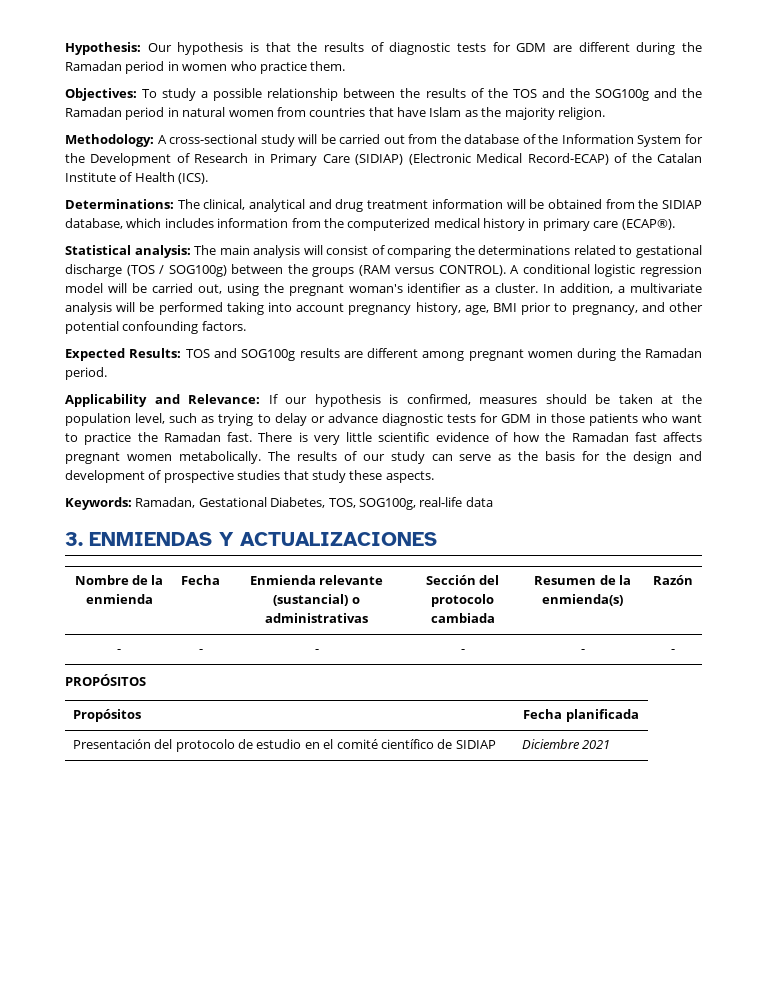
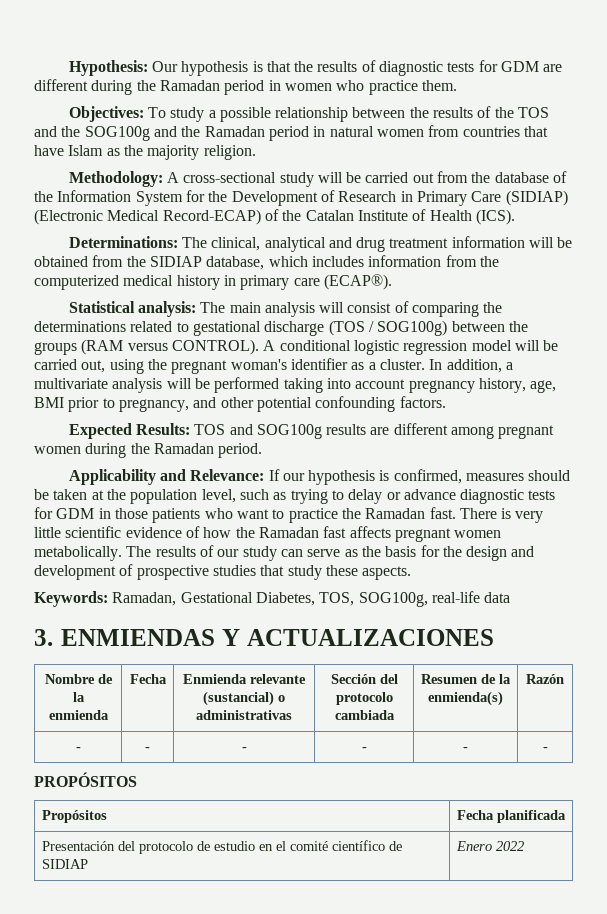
[521,739,611,749] Diciembre 2021 -> [455,841,524,851] Enero 2022

